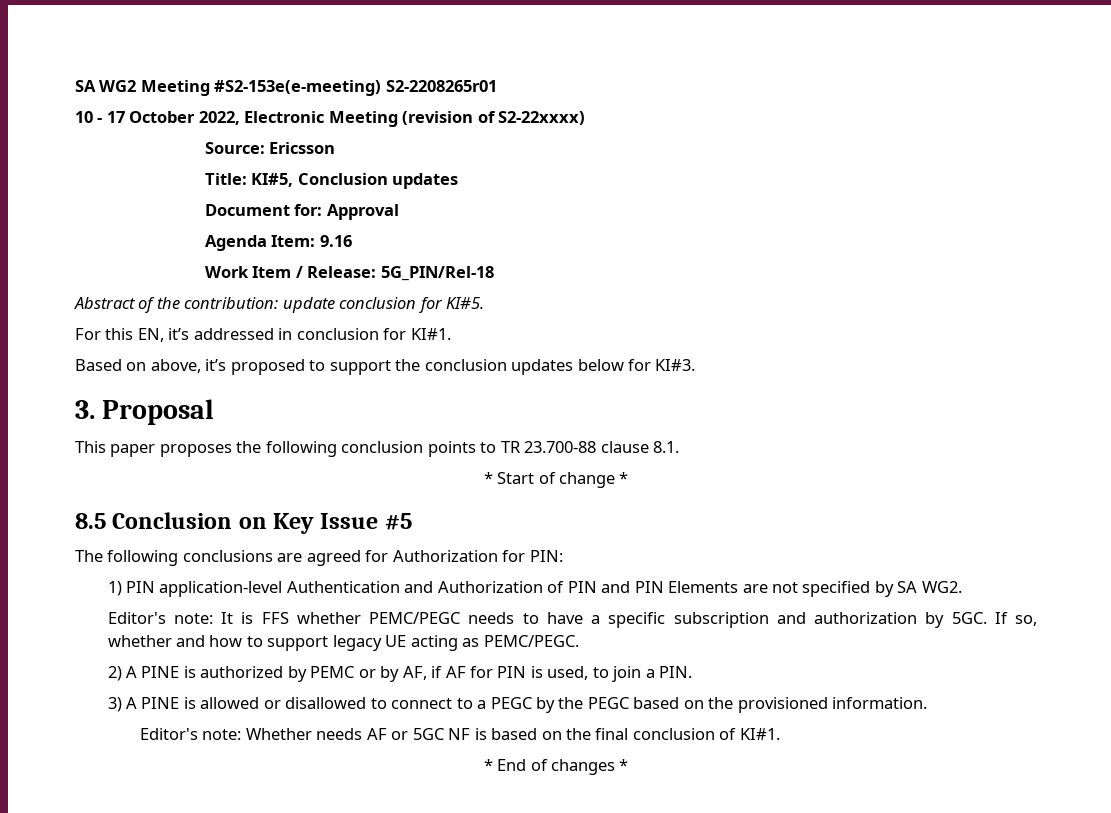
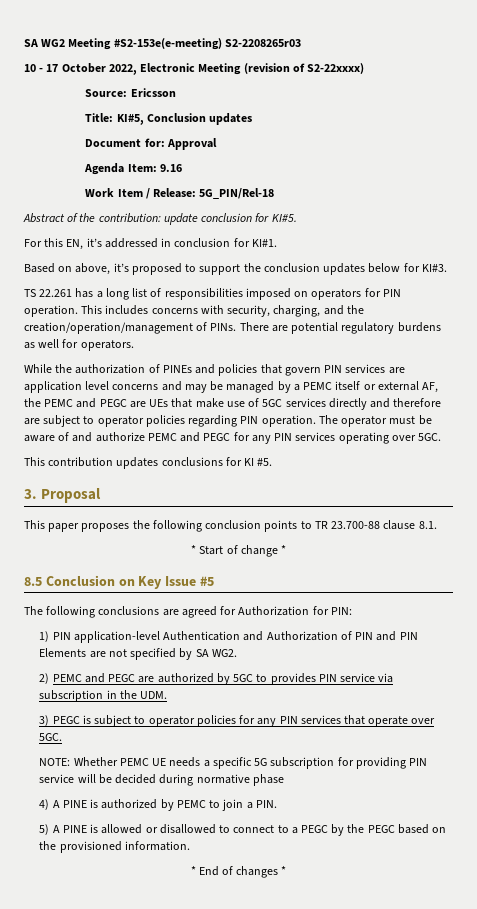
[385,80,497,92] S2-2208265r01 -> [224,39,301,47] S2-2208265r03
(696, 365) none -> [24,288,401,300] [24,305,364,317] [24,322,441,334] [24,339,134,351] [24,364,405,376] [24,381,439,393] [24,398,442,410] [24,415,432,427] [24,432,442,444] [24,457,273,469] // TS 22.261 has a long list of responsibilities imposed on operators for PIN operation. This includes concerns with security, charging, and the creation/operation/management of PINs. There are potential regulatory burdens as well for operators. // While the authorization of PINEs and policies that govern PIN services are application level concerns and may be managed by a PEMC itself or external AF, the PEMC and PEGC are UEs that make use of 5GC services directly and therefore are subject to operator policies regarding PIN operation. The operator must be aware of and authorize PEMC and PEGC for any PIN services operating over 5GC. // This contribution updates conclusions for KI #5.
[107,612,1038,628] [107,635,579,651] [107,666,122,681] Editor's note: It is FFS whether PEMC/PEGC needs to have a specific subscription and authorization by 5GC. If so, whether and how to support legacy UE acting as PEMC/PEGC. // 2) -> [39,673,394,685] [39,690,168,702] [39,715,436,727] [39,733,63,741] [39,757,427,769] [39,774,284,786] [39,799,50,810] 2) PEMC and PEGC are authorized by 5GC to provides PIN service via subscription in the UDM. // 3) PEGC is subject to operator policies for any PIN services that operate over 5GC. // NOTE: Whether PEMC UE needs a specific 5G subscription for providing PIN service will be decided during normative phase // 4)
[358,666,589,682] or by AF, if AF for PIN is used, -> (206, 804) none
[107,697,122,712] 3) -> [39,824,50,835] 5)
[140,728,780,740] // Editor's note: Whether needs AF or 5GC NF is based on the final conclusion of KI#1. -> (190, 846) none

